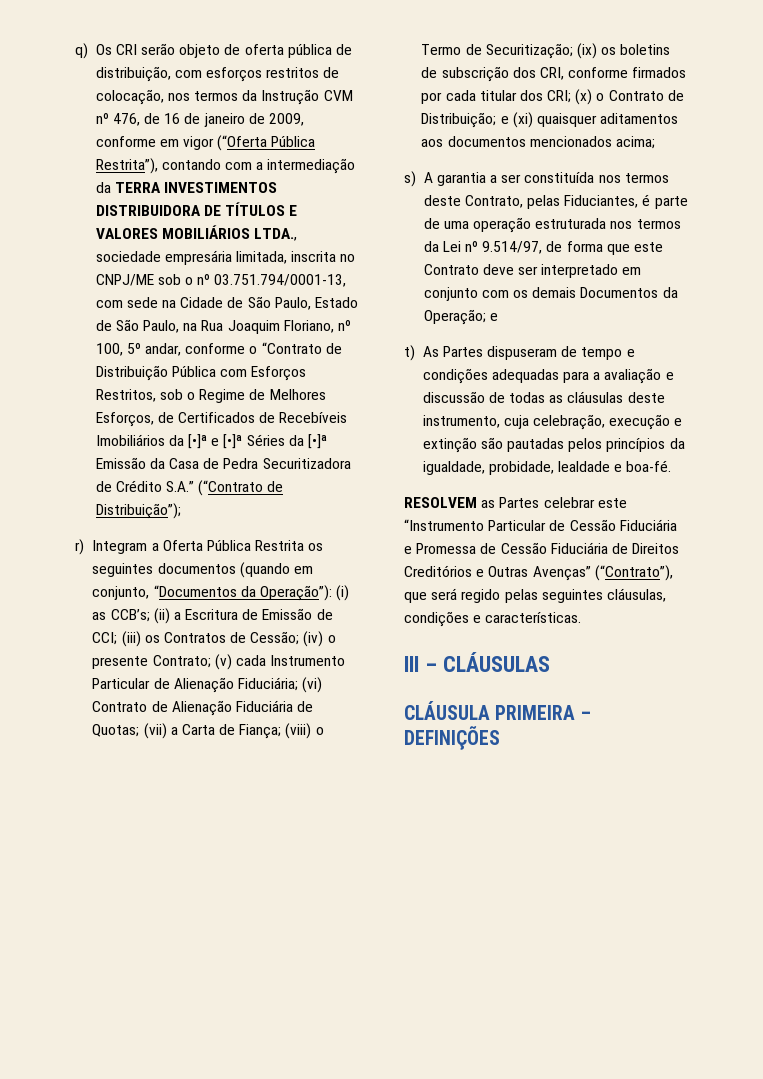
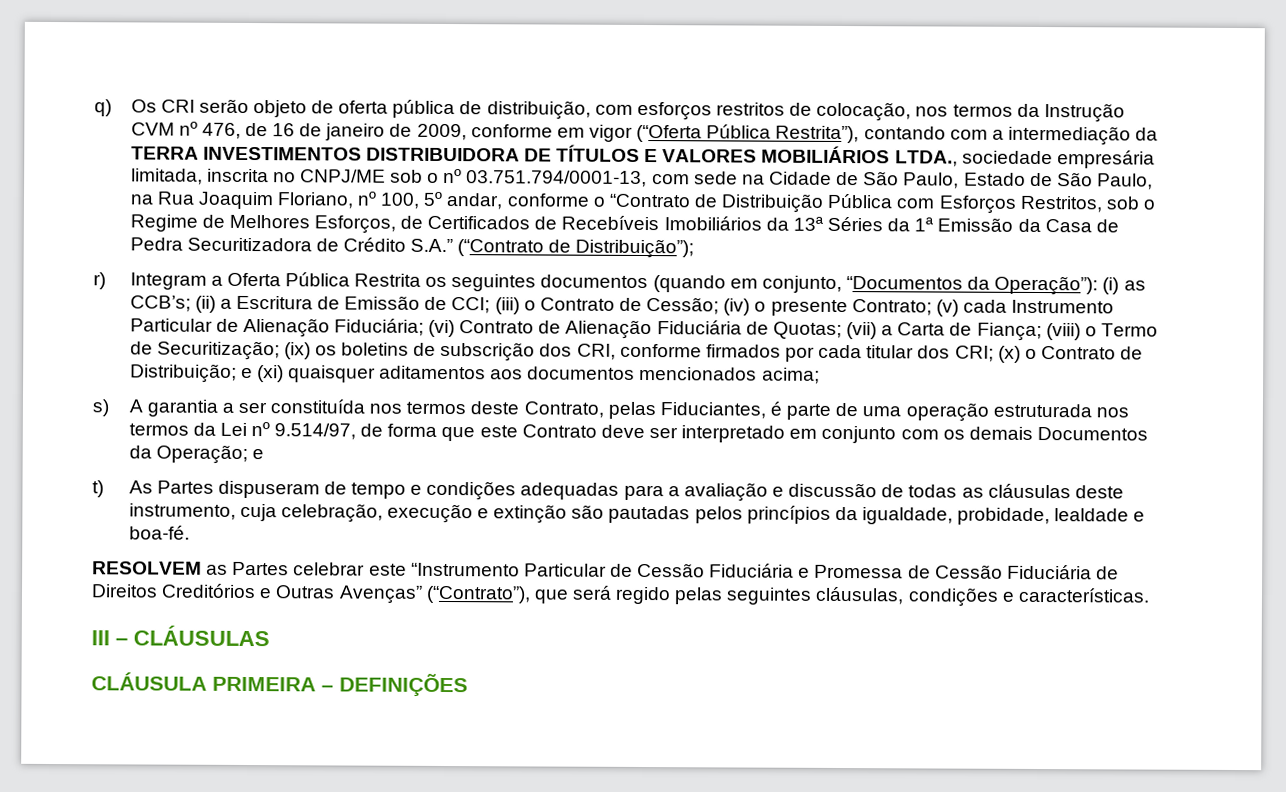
[188,434,243,449] [•]ª e [•]ª -> [792,216,824,231] 13ª
[308,434,328,449] [•]ª -> [914,217,935,232] 1ª
[144,632,226,643] os Contratos -> [523,297,615,311] o Contrato

